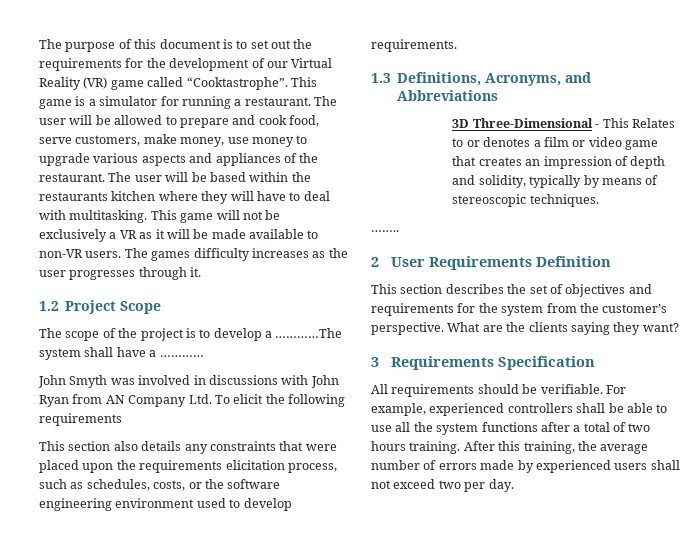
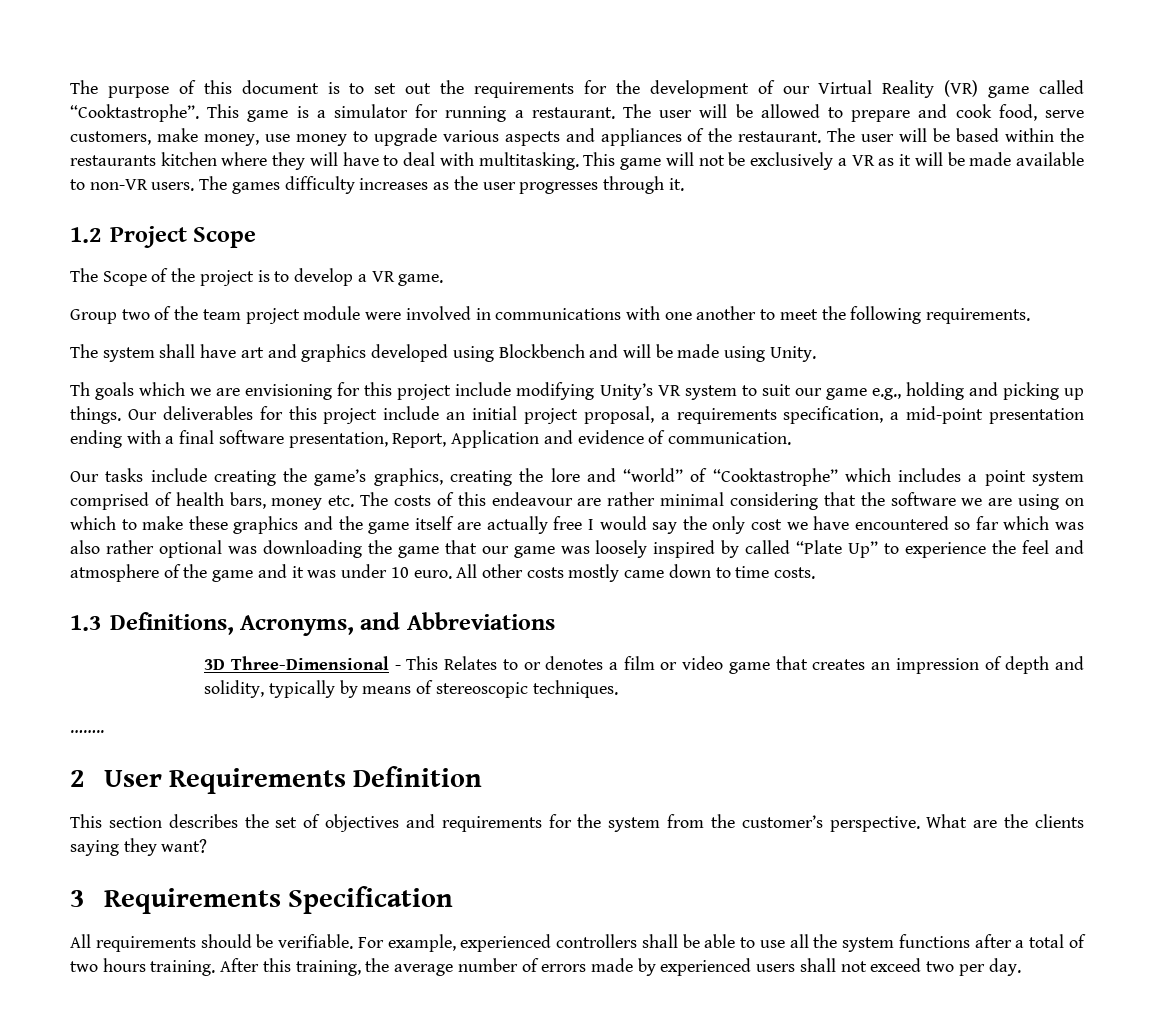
[65,331,100,341] scope -> [102,271,147,286] Scope
[275,328,343,338] [39,347,204,360] [38,375,339,388] [39,394,345,407] [39,413,122,426] [39,441,337,454] [39,460,337,473] [39,479,281,491] [39,498,292,511] [371,39,457,52] …………The system shall have a ………… // John Smyth was involved in discussions with John Ryan from AN Company Ltd. To elicit the following requirements // This section also details any constraints that were placed upon the requirements elicitation process, such as schedules, costs, or the software engineering environment used to develop requirements. -> [371,271,444,286] [70,306,1031,324] [70,344,816,362] [70,382,1084,400] [70,406,1084,424] [70,430,791,448] [70,468,1085,486] [70,492,1085,510] [70,516,1085,534] [70,540,1085,558] [70,564,816,582] VR game. // Group two of the team project module were involved in communications with one another to meet the following requirements. // The system shall have art and graphics developed using Blockbench and will be made using Unity. // Th goals which we are envisioning for this project include modifying Unity’s VR system to suit our game e.g., holding and picking up things. Our deliverables for this project include an initial project proposal, a requirements specification, a mid-point presentation ending with a final software presentation, Report, Application and evidence of communication. // Our tasks include creating the game’s graphics, creating the lore and “world” of “Cooktastrophe” which includes a point system comprised of health bars, money etc. The costs of this endeavour are rather minimal considering that the software we are using on which to make these graphics and the game itself are actually free I would say the only cost we have encountered so far which was also rather optional was downloading the game that our game was loosely inspired by called “Plate Up” to experience the feel and atmosphere of the game and it was under 10 euro. All other costs mostly came down to time costs.

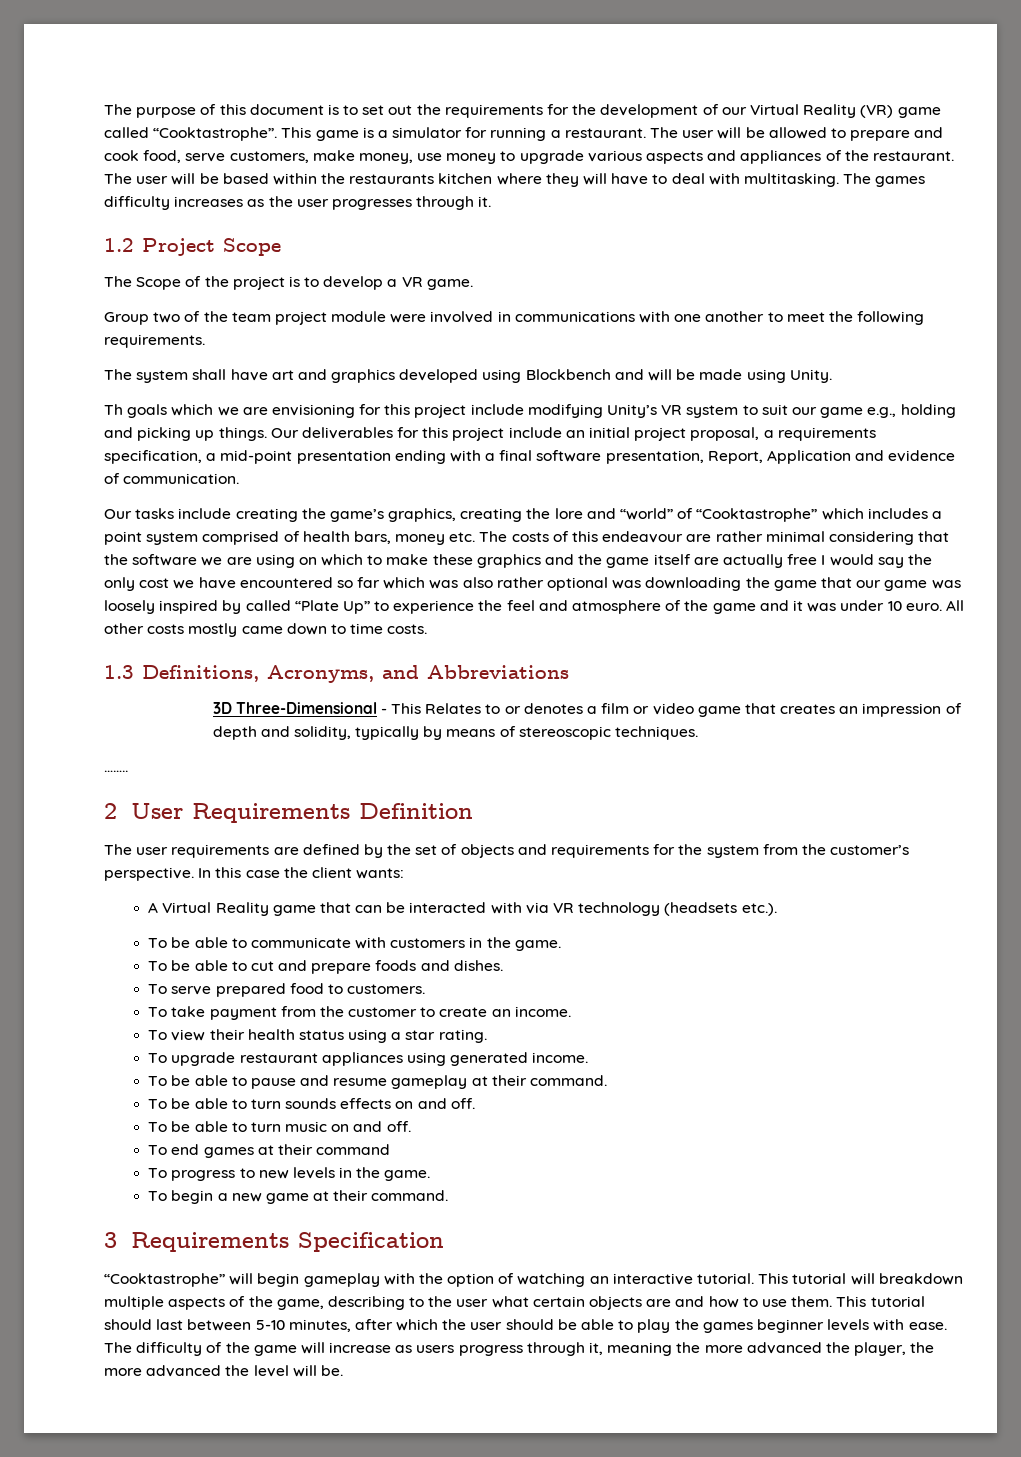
[583,152,1085,170] [70,179,195,191] This game will not be exclusively a VR as it will be made available to non-VR users. -> (839, 180) none
[70,814,238,828] This section describes -> [104,844,383,858] The user requirements are defined by
[325,814,400,832] objectives -> [460,844,514,858] objects
[926,814,1085,828] [70,838,208,856] [70,886,453,914] [70,934,1087,952] [70,958,1021,976] What are the clients saying they want? // 3 Requirements Specification // All requirements should be verifiable. For example, experienced controllers shall be able to use all the system functions after a total of two hours training. After this training, the average number of errors made by experienced users shall not exceed two per day. -> [198,867,405,879] [148,902,777,916] [148,937,561,951] [148,960,503,974] [148,983,426,997] [148,1006,571,1020] [148,1029,487,1043] [148,1052,589,1066] [148,1075,608,1089] [148,1098,475,1109] [148,1121,411,1132] [148,1144,391,1158] [148,1167,431,1181] [148,1190,449,1204] [104,1232,445,1252] [104,1273,963,1287] [104,1296,925,1310] [104,1319,947,1333] [104,1342,935,1356] [104,1365,343,1377] In this case the client wants: // A Virtual Reality game that can be interacted with via VR technology (headsets etc.). // To be able to communicate with customers in the game. // To be able to cut and prepare foods and dishes. // To serve prepared food to customers. // To take payment from the customer to create an income. // To view their health status using a star rating. // To upgrade restaurant appliances using generated income. // To be able to pause and resume gameplay at their command. // To be able to turn sounds effects on and off. // To be able to turn music on and off. // To end games at their command // To progress to new levels in the game. // To begin a new game at their command. // 3 Requirements Specification // “Cooktastrophe” will begin gameplay with the option of watching an interactive tutorial. This tutorial will breakdown multiple aspects of the game, describing to the user what certain objects are and how to use them. This tutorial should last between 5-10 minutes, after which the user should be able to play the games beginner levels with ease. The difficulty of the game will increase as users progress through it, meaning the more advanced the player, the more advanced the level will be.

